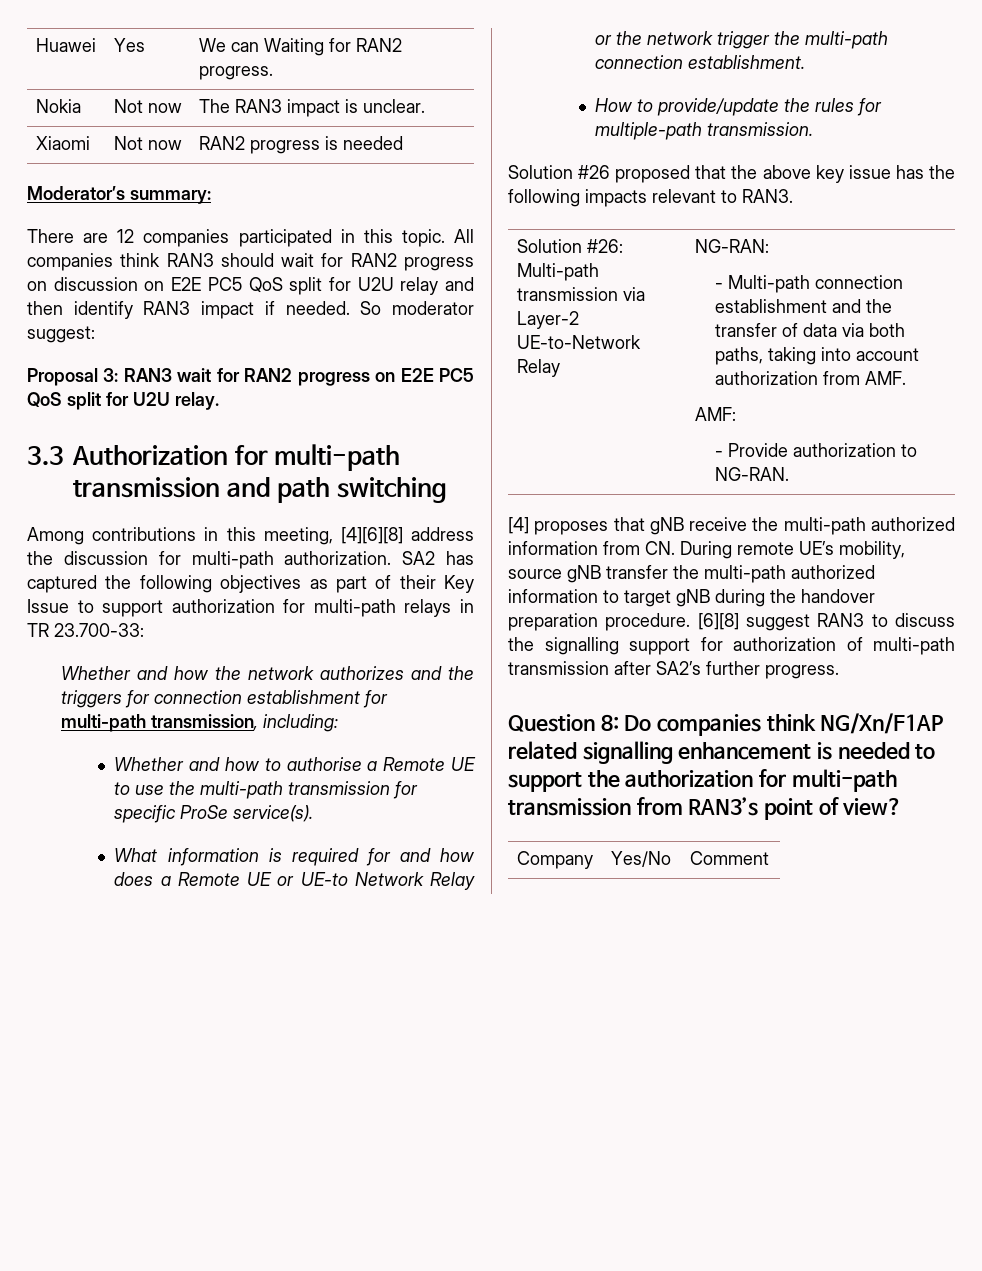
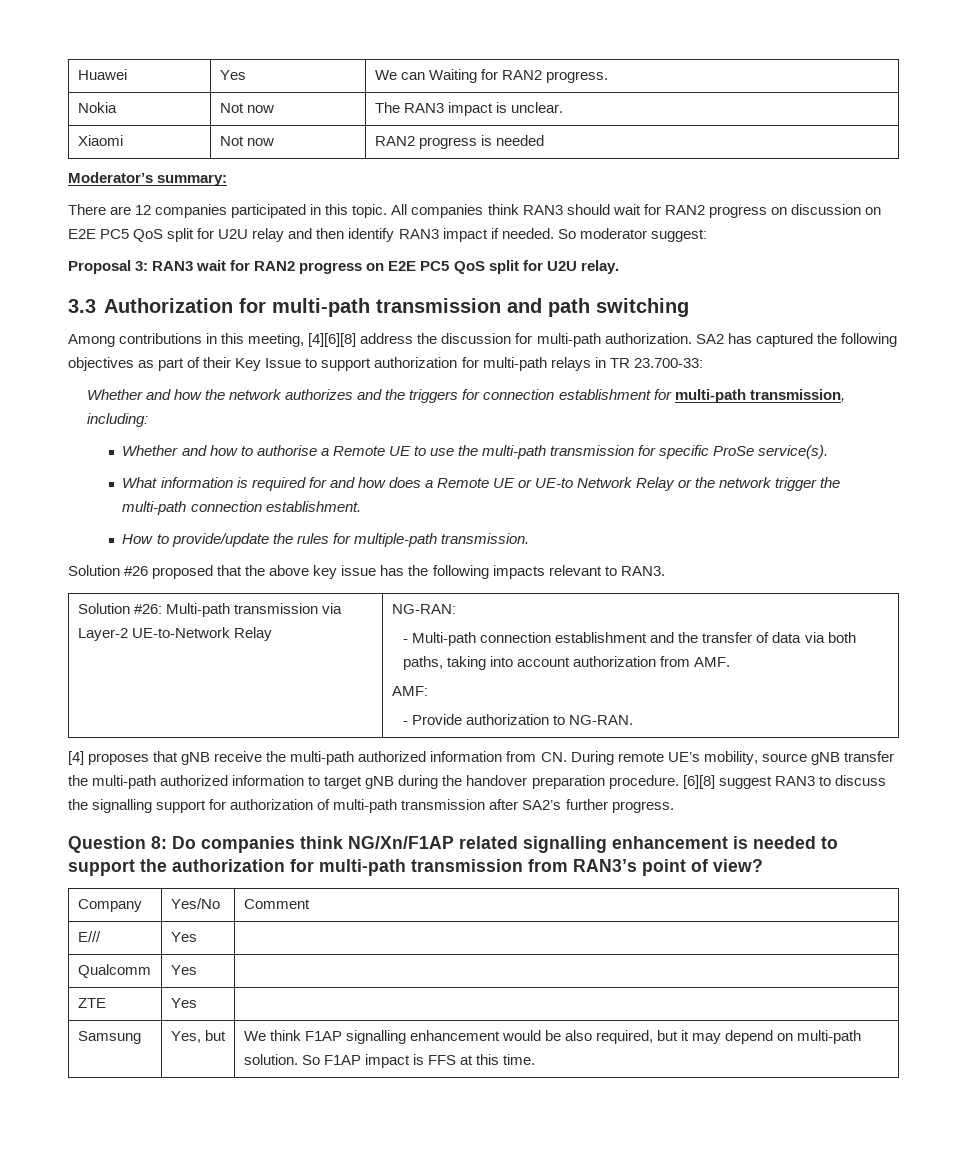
(769, 858) none -> [77,931,101,942] [170,932,197,942] [77,964,151,978] [170,965,197,975] [77,998,106,1008] [170,998,197,1008] [77,1031,141,1044] [170,1030,226,1043] [243,1030,862,1044] [243,1054,536,1068] // E/// | Yes | // Qualcomm | Yes | // ZTE | Yes | // Samsung | Yes, but | We think F1AP signalling enhancement would be also required, but it may depend on multi-path solution. So F1AP impact is FFS at this time.

